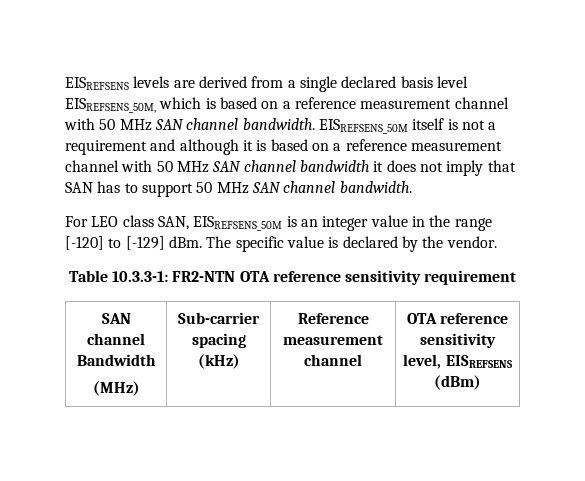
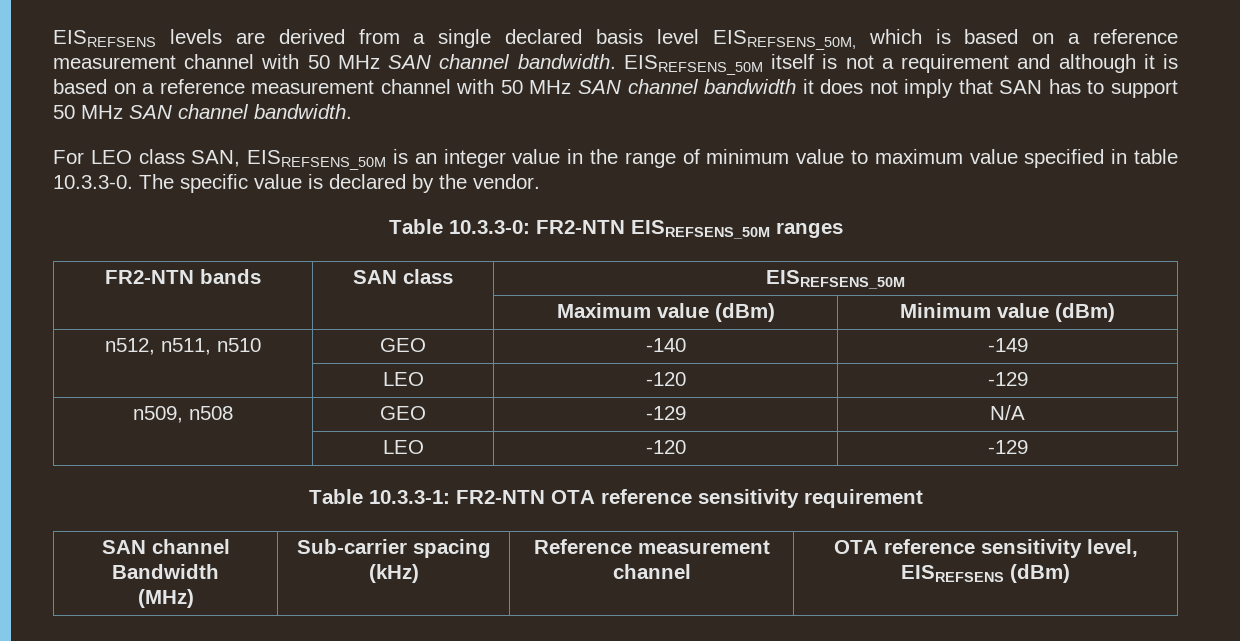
[65,236,202,250] [-120] to [-129] dBm. -> [682,149,1178,168] [53,175,133,189] of minimum value to maximum value specified in table 10.3.3-0.
(497, 242) none -> [388,219,843,239] [105,269,261,284] [353,269,453,284] [766,270,905,289] [556,303,775,322] [900,303,1115,322] [105,338,261,355] [380,338,426,352] [645,338,686,352] [987,338,1028,352] [382,372,424,386] [645,372,686,386] [987,372,1028,386] [133,406,233,423] [380,406,426,420] [645,406,686,420] [990,405,1025,420] [382,440,424,454] [645,440,686,454] [987,440,1028,454] // Table 10.3.3-0: FR2-NTN EISREFSENS_50M ranges // FR2-NTN bands | SAN class | EISREFSENS_50M // | | Maximum value (dBm) | Minimum value (dBm) // n512, n511, n510 | GEO | -140 | -149 // | LEO | -120 | -129 // n509, n508 | GEO | -129 | N/A // | LEO | -120 | -129

